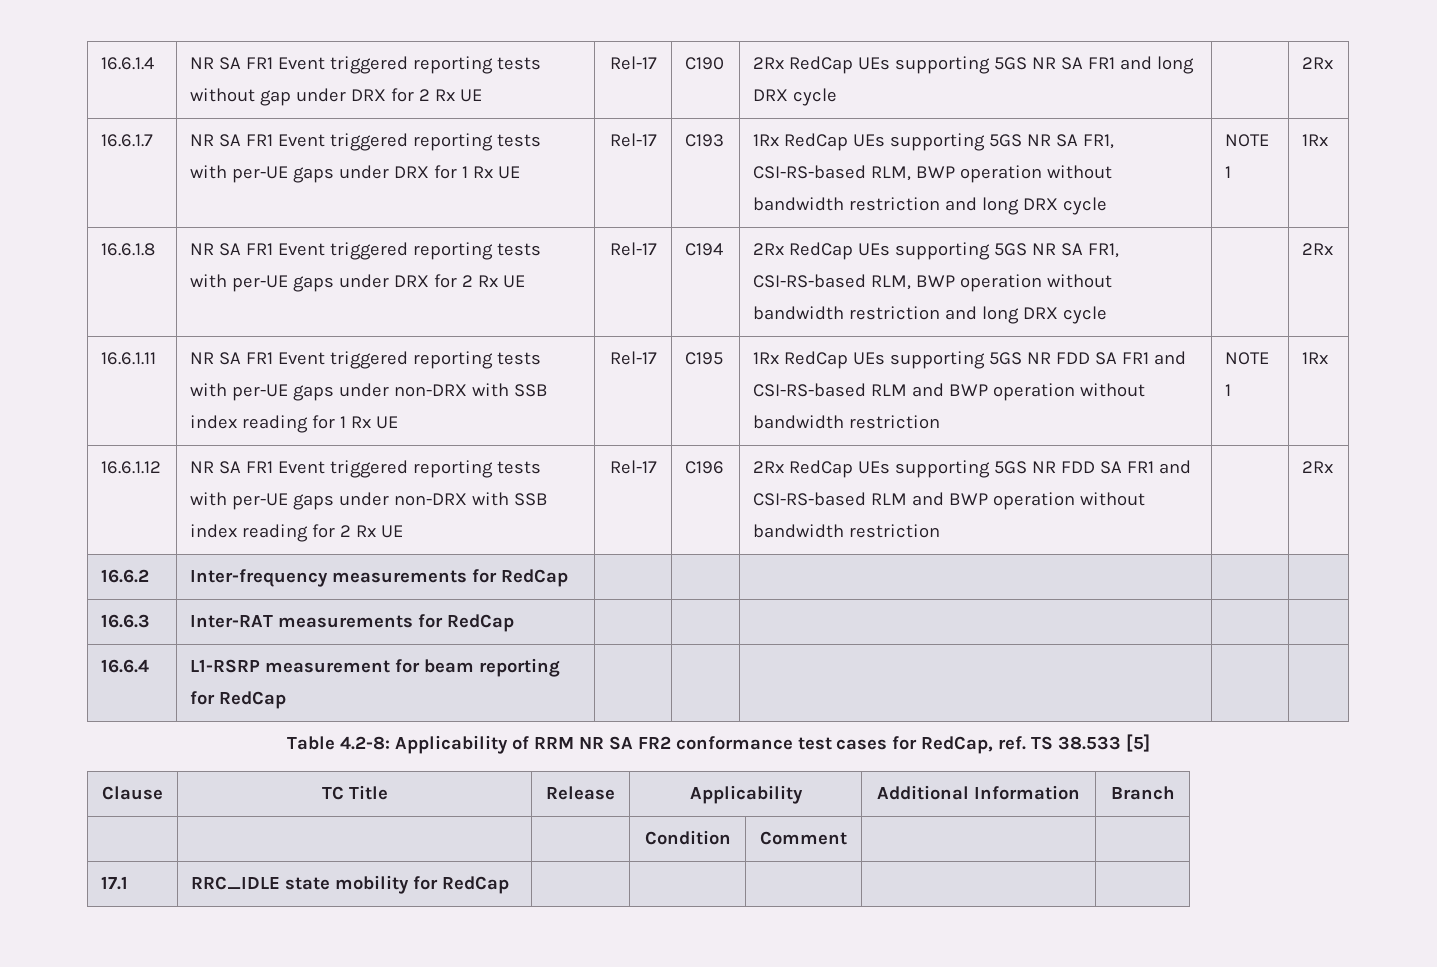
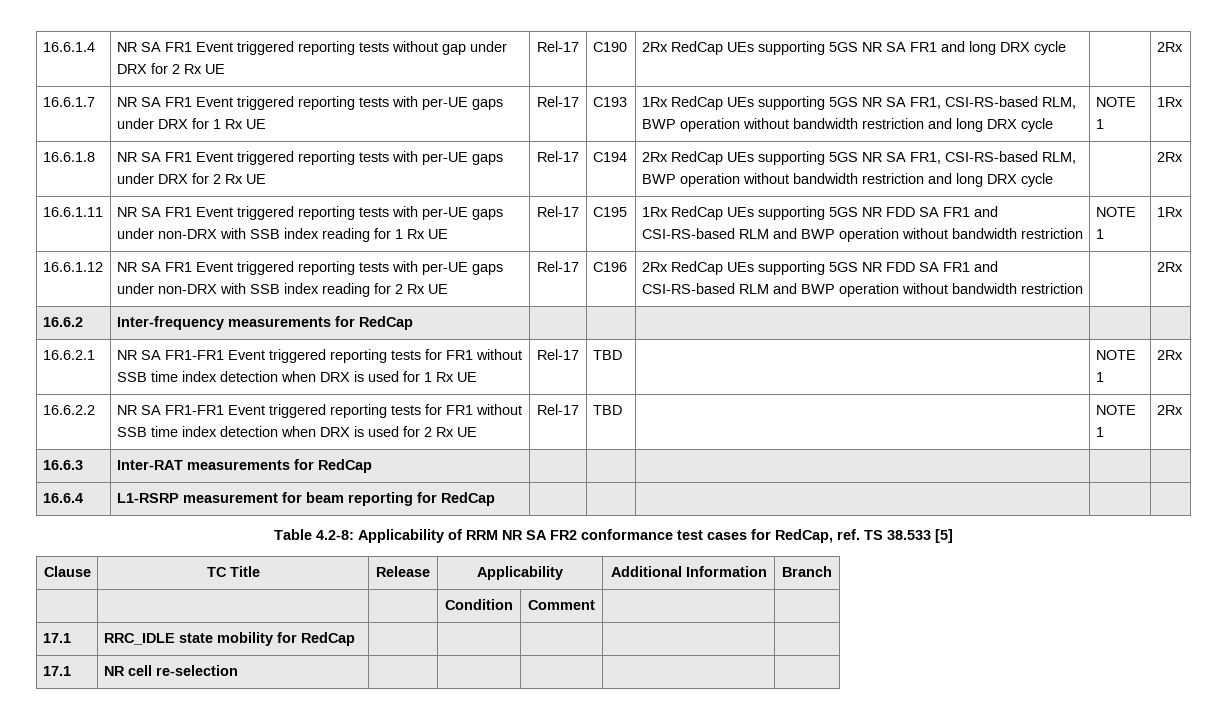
(569, 578) none -> [42,350,95,360] [116,349,522,363] [116,371,477,382] [537,349,579,360] [592,350,622,360] [1095,350,1136,360] [1095,372,1104,382] [1156,350,1183,360] [42,405,95,415] [116,404,522,418] [116,426,477,437] [537,404,579,415] [592,405,622,415] [1095,405,1136,415] [1095,427,1104,437] [1156,405,1183,415] // 16.6.2.1 | NR SA FR1-FR1 Event triggered reporting tests for FR1 without SSB time index detection when DRX is used for 1 Rx UE | Rel-17 | TBD | | NOTE 1 | 2Rx // 16.6.2.2 | NR SA FR1-FR1 Event triggered reporting tests for FR1 without SSB time index detection when DRX is used for 2 Rx UE | Rel-17 | TBD | | NOTE 1 | 2Rx
(510, 885) none -> [42,666,71,676] [103,665,238,676] // 17.1 | NR cell re-selection | | | | |

